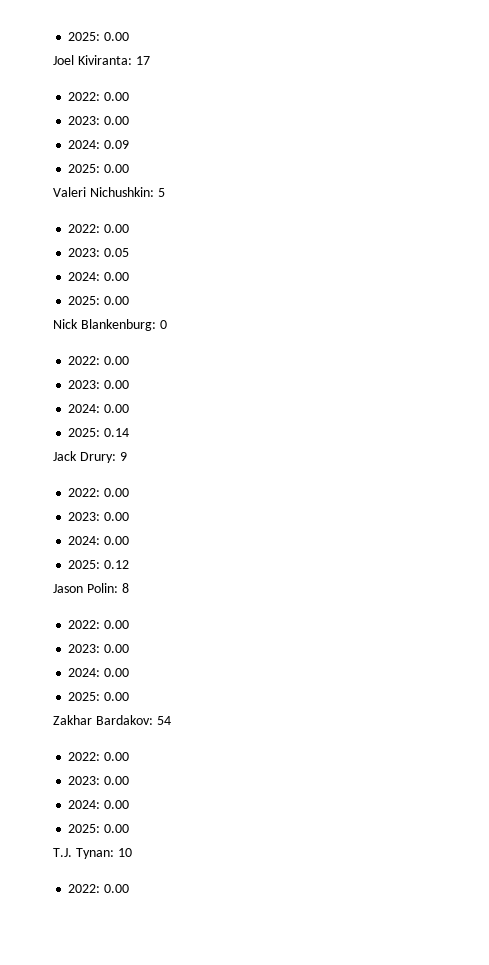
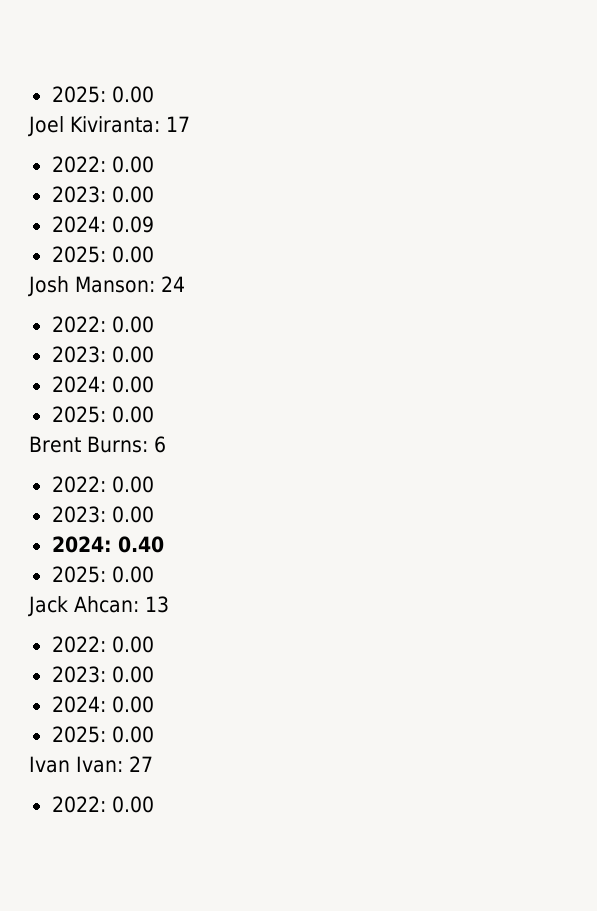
[53,187,165,197] [68,224,130,233] [68,248,130,257] [68,272,130,281] [68,296,130,305] [53,319,167,331] [68,356,130,365] [68,380,130,389] [68,404,130,413] [68,428,130,437] [53,451,127,463] [68,488,130,497] [68,512,130,521] [68,536,130,545] [68,560,130,569] [53,583,129,593] [68,620,130,629] [68,644,130,653] [68,668,130,677] [68,692,130,701] [53,715,171,725] [68,752,130,761] [68,776,130,785] [68,800,130,809] [68,824,130,833] [53,848,132,859] Valeri Nichushkin: 5 // 2022: 0.00 // 2023: 0.05 // 2024: 0.00 // 2025: 0.00 // Nick Blankenburg: 0 // 2022: 0.00 // 2023: 0.00 // 2024: 0.00 // 2025: 0.14 // Jack Drury: 9 // 2022: 0.00 // 2023: 0.00 // 2024: 0.00 // 2025: 0.12 // Jason Polin: 8 // 2022: 0.00 // 2023: 0.00 // 2024: 0.00 // 2025: 0.00 // Zakhar Bardakov: 54 // 2022: 0.00 // 2023: 0.00 // 2024: 0.00 // 2025: 0.00 // T.J. Tynan: 10 -> [28,276,185,297] [51,316,154,333] [51,346,154,363] [51,376,154,393] [51,406,154,423] [29,436,166,453] [51,476,154,493] [51,506,154,523] [51,536,164,553] [51,566,154,583] [28,596,169,617] [51,636,154,653] [51,666,154,683] [51,696,154,713] [51,726,154,743] [29,756,153,773] Josh Manson: 24 // 2022: 0.00 // 2023: 0.00 // 2024: 0.00 // 2025: 0.00 // Brent Burns: 6 // 2022: 0.00 // 2023: 0.00 // 2024: 0.40 // 2025: 0.00 // Jack Ahcan: 13 // 2022: 0.00 // 2023: 0.00 // 2024: 0.00 // 2025: 0.00 // Ivan Ivan: 27

